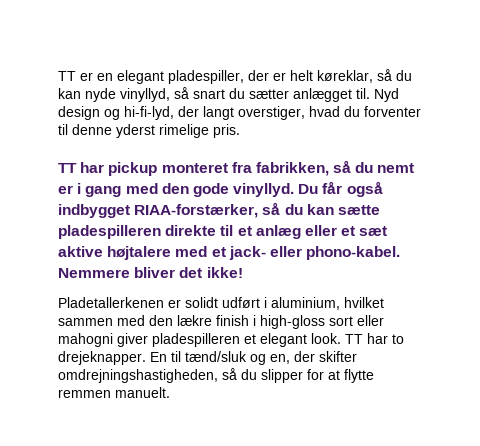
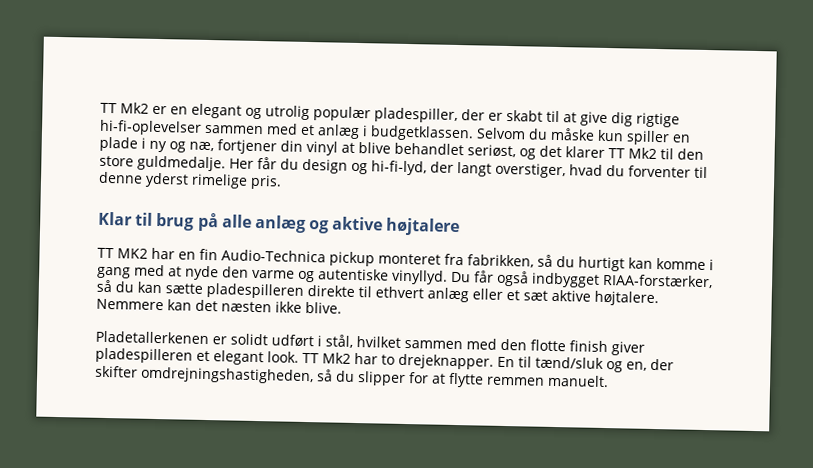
[58,71,76,81] TT -> [100,102,149,114] TT Mk2
[168,69,412,84] [58,87,399,102] pladespiller, der er helt køreklar, så du kan nyde vinyllyd, så snart du sætter anlægget til. Nyd -> [245,105,680,128] [99,119,691,146] [99,136,704,160] [99,155,299,172] og utrolig populær pladespiller, der er skabt til at give dig rigtige hi-fi-oplevelser sammen med et anlæg i budgetklassen. Selvom du måske kun spiller en plade i ny og næ, fortjener din vinyl at blive behandlet seriøst, og det klarer TT Mk2 til den store guldmedalje. Her får du
[58,162,105,173] TT har -> [98,211,461,237] [97,247,326,263] Klar til brug på alle anlæg og aktive højtalere // TT MK2 har en fin Audio-Technica
[377,163,415,173] [58,183,229,197] nemt er i gang med den gode -> [577,256,714,272] [97,264,389,283] hurtigt kan komme i gang med at nyde den varme og autentiske
[237,226,252,236] et -> [375,286,424,299] ethvert
[107,246,401,260] [58,267,243,278] højtalere med et jack- eller phono-kabel. Nemmere bliver det ikke! -> [594,290,659,307] [96,298,342,314] højtalere. Nemmere kan det næsten ikke blive.
[271,297,340,310] aluminium, -> [325,334,353,348] stål,
[177,315,384,329] [58,333,113,347] lækre finish i high-gloss sort eller mahogni -> [530,339,608,353] flotte finish
(363, 339) none -> [322,352,351,364] Mk2

